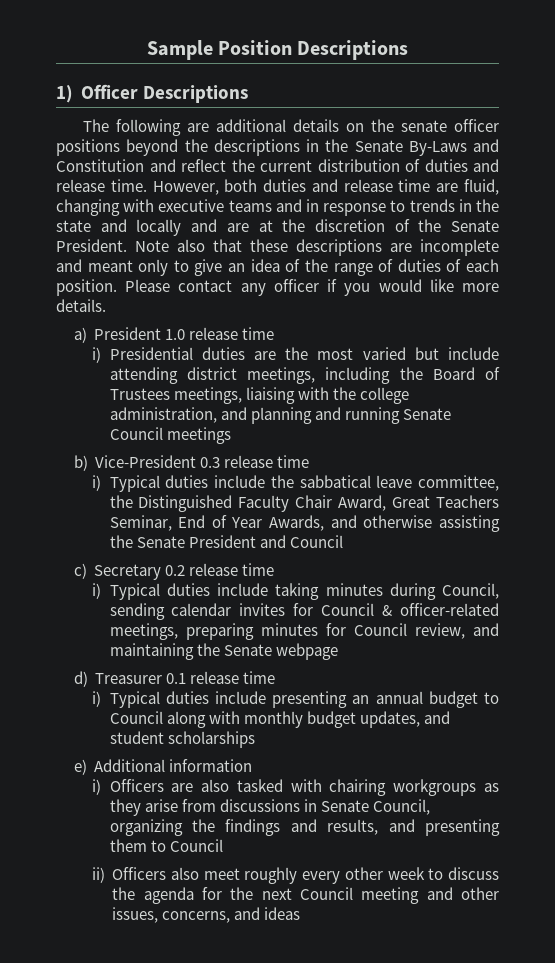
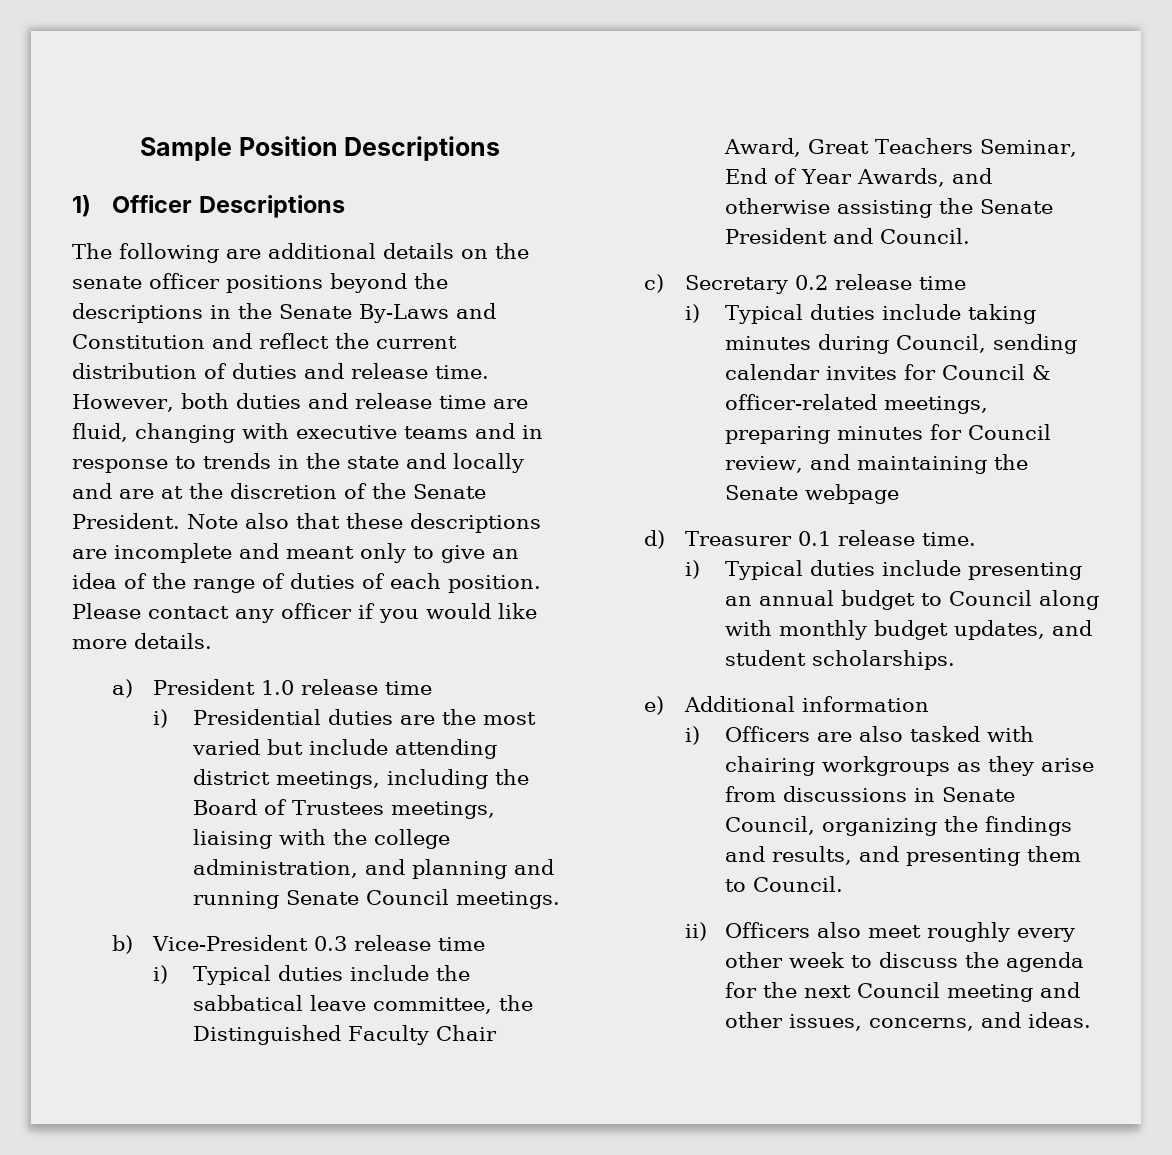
[166,427,231,444] meetings -> [456,891,561,909] meetings.
[289,535,343,548] Council -> [880,228,971,244] Council.
[243,671,276,684] time -> [921,532,976,546] time.
[167,731,255,748] scholarships -> [812,650,956,670] scholarships.
[169,839,223,852] Council -> [753,876,844,892] Council.
[264,907,301,920] ideas -> [1028,1012,1092,1028] ideas.

